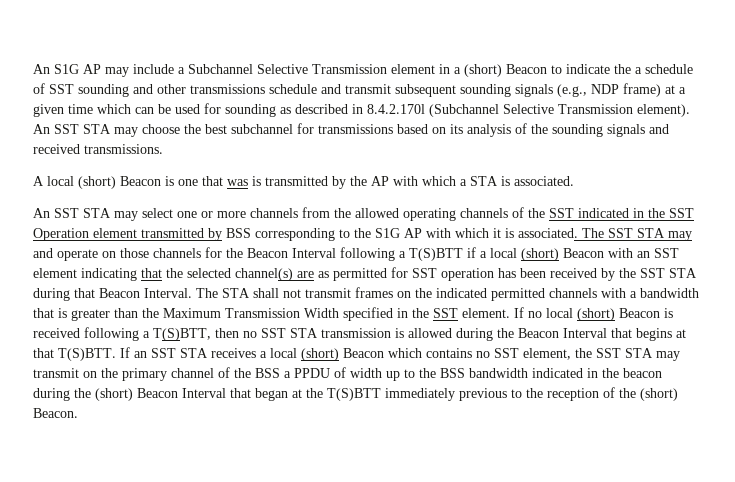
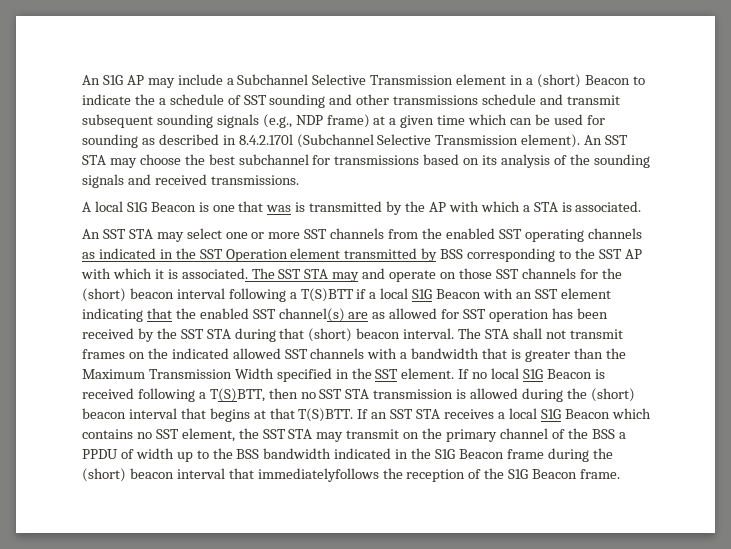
[78,176,116,189] (short) -> [126,202,147,212] S1G
(246, 214) none -> [304,229,328,239] SST
[355,207,574,221] allowed operating channels of the SST -> [445,228,642,242] [82,252,95,259] enabled SST operating channels as
[375,228,400,238] S1G -> [598,249,622,259] SST
(149, 253) none -> [495,269,519,279] SST
[247,248,336,258] Beacon Interval -> [82,288,225,302] (short) beacon interval
[521,248,559,261] (short) -> [412,289,433,299] S1G
[187,268,231,278] selected -> [199,308,276,319] enabled SST
[333,268,387,281] permitted -> [389,308,438,319] allowed
[99,288,192,298] Beacon Interval. -> [308,328,455,342] (short) beacon interval.
[491,288,545,301] permitted -> [232,348,308,359] allowed SST
[577,308,615,321] (short) -> [523,369,544,379] S1G
[518,328,607,338] Beacon Interval -> [590,388,635,402] [82,408,177,419] (short) beacon interval
[301,348,339,361] (short) -> [540,409,561,419] S1G
[623,368,662,378] [33,388,522,401] beacon during the (short) Beacon Interval that began at the T(S)BTT immediately previous to -> [435,448,613,462] [82,468,379,482] S1G Beacon frame during the (short) beacon interval that immediatelyfollows
[640,388,678,401] [33,408,78,418] (short) Beacon. -> [508,469,621,479] S1G Beacon frame.

